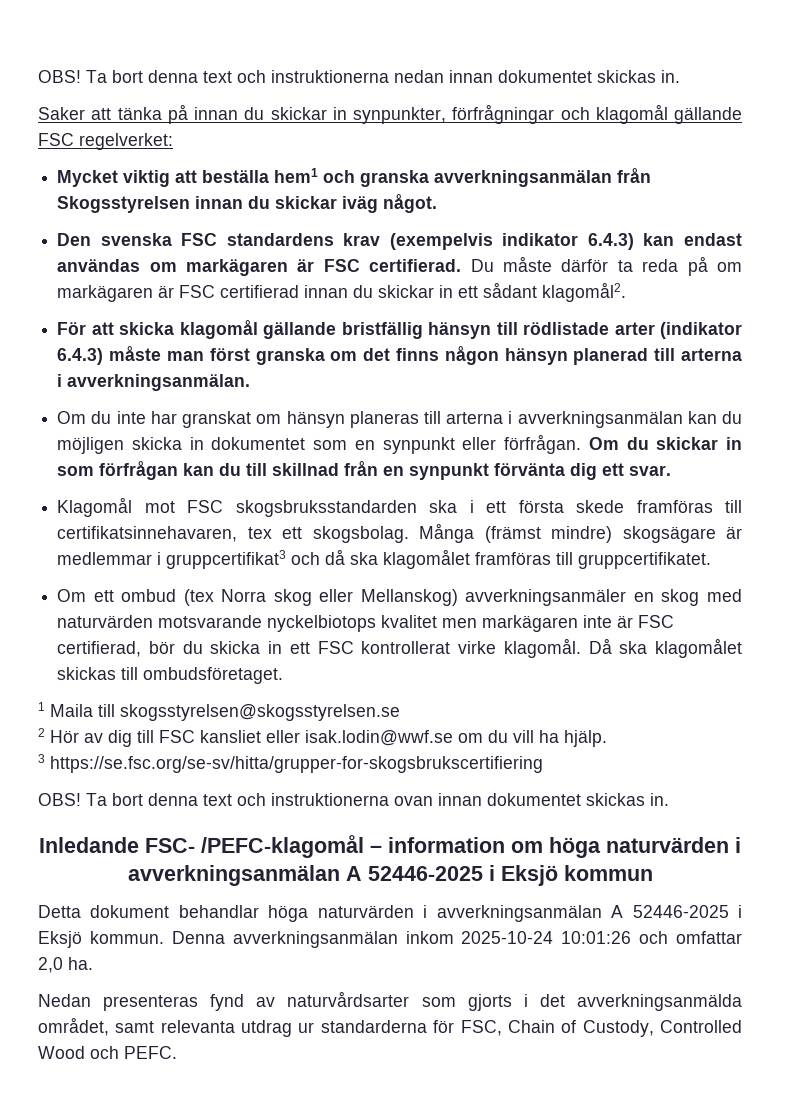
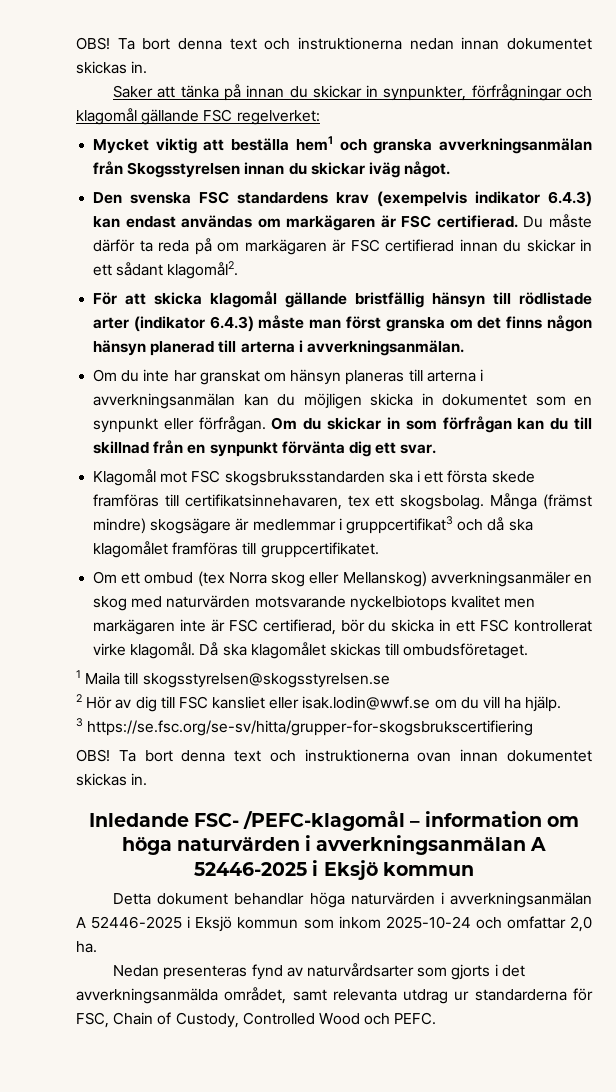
[89,931,398,948] kommun. Denna avverkningsanmälan -> [237,917,334,929] kommun som
[561,931,632,944] 10:01:26 -> (471, 922) none

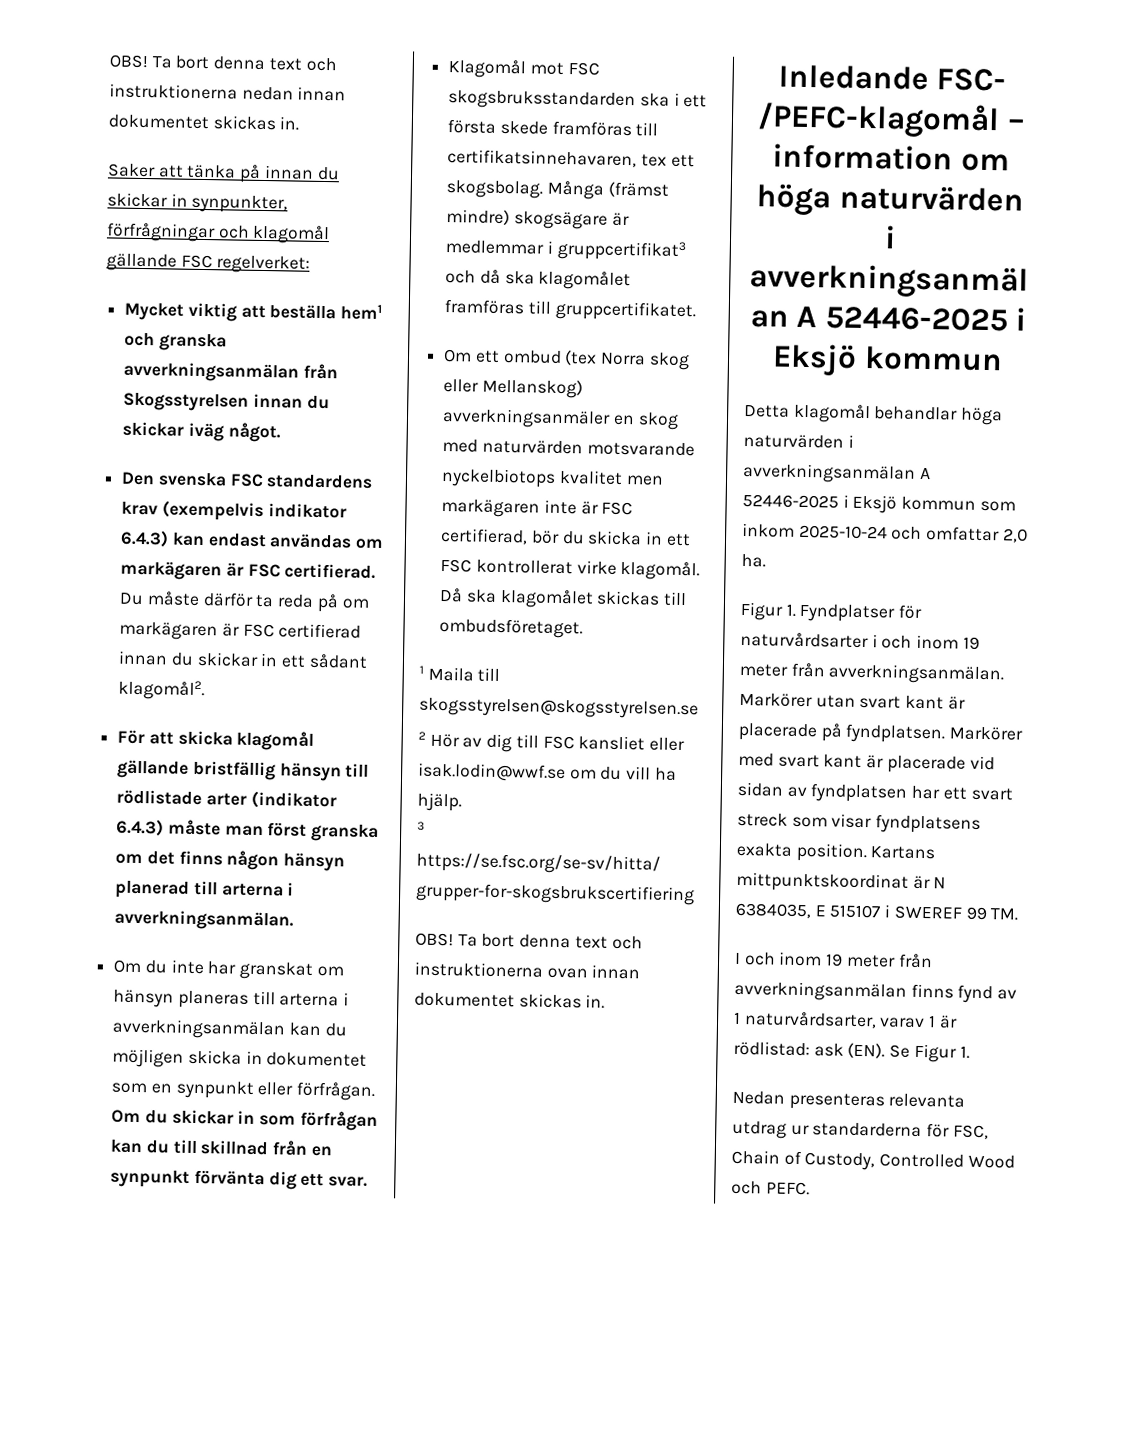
[157,893,229,905] dokument -> [792,403,871,424] klagomål
[113,963,525,980] [76,987,327,1004] Nedan presenteras fynd av naturvårdsarter som gjorts i det avverkningsanmälda området, samt -> [740,601,923,623] [740,631,980,650] [739,662,1005,685] [739,692,966,710] [738,722,1024,744] [738,752,995,774] [737,781,1013,803] [737,812,982,834] [736,842,936,863] [736,871,947,893] [735,902,1019,921] [734,951,933,969] [734,980,1018,1004] [734,1011,958,1029] [733,1040,970,1063] [732,1090,885,1111] Figur 1. Fyndplatser för naturvårdsarter i och inom 19 meter från avverkningsanmälan. Markörer utan svart kant är placerade på fyndplatsen. Markörer med svart kant är placerade vid sidan av fyndplatsen har ett svart streck som visar fyndplatsens exakta position. Kartans mittpunktskoordinat är N 6384035, E 515107 i SWEREF 99 TM. // I och inom 19 meter från avverkningsanmälan finns fynd av 1 naturvårdsarter, varav 1 är rödlistad: ask (EN). Se Figur 1. // Nedan presenteras

